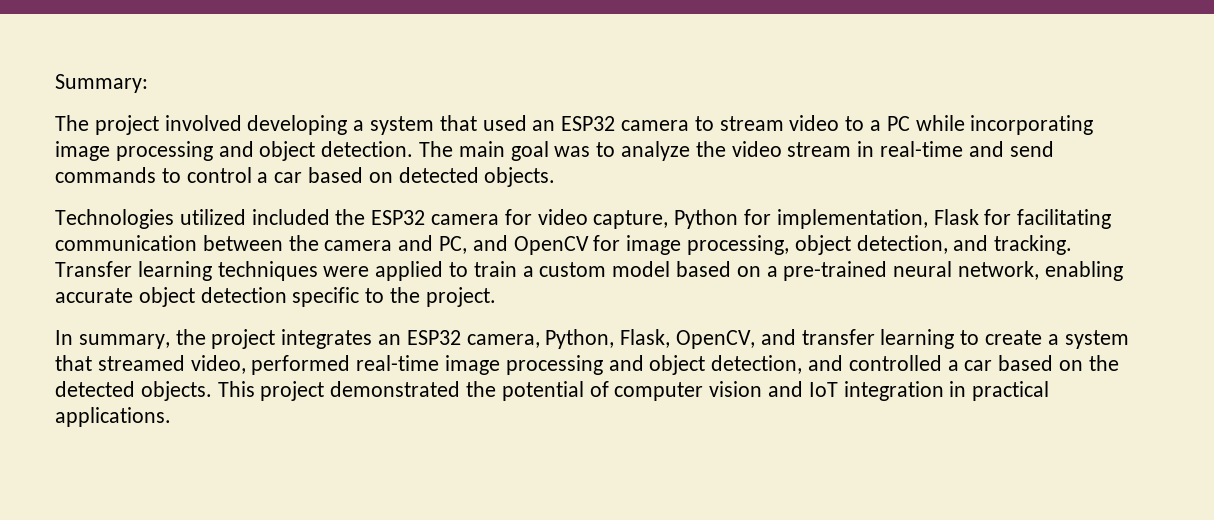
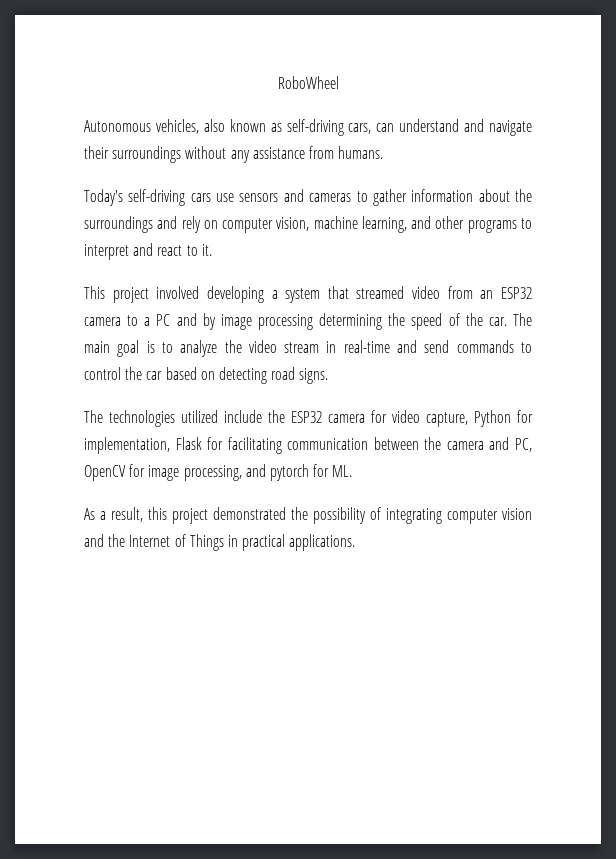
[55,74,148,93] [55,115,89,131] Summary: // The -> [277,76,339,89] [84,119,532,136] [84,146,384,163] [84,189,532,206] [84,216,532,233] [84,243,212,260] [84,286,105,299] RoboWheel // Autonomous vehicles, also known as self-driving cars, can understand and navigate their surroundings without any assistance from humans. // Today's self-driving cars use sensors and cameras to gather information about the surroundings and rely on computer vision, machine learning, and other programs to interpret and react to it. // This
[482,115,527,131] used -> [356,286,473,299] streamed video from
[719,115,1094,135] [55,141,414,161] stream video to a PC while incorporating image processing and object detection. -> [144,313,507,330] a PC and by image processing determining the speed of the car.
[554,146,591,157] was -> [146,341,155,353] is
[257,167,556,187] [55,209,330,229] a car based on detected objects. // Technologies utilized included -> [125,367,329,384] [84,410,262,427] the car based on detecting road signs. // The technologies utilized include
[472,235,508,251] and -> (532, 445) none
[794,235,1073,255] [55,261,1123,281] [55,287,496,307] [55,329,1129,349] [55,355,1119,375] [55,381,944,401] object detection, and tracking. Transfer learning techniques were applied to train a custom model based on a pre-trained neural network, enabling accurate object detection specific to the project. // In summary, the project integrates an ESP32 camera, Python, Flask, OpenCV, and transfer learning to create a system that streamed video, performed real-time image processing and object detection, and controlled a car based on the detected objects. This project demonstrated the potential of computer vision and IoT integration -> [245,464,353,481] [84,507,532,524] [84,534,224,551] and pytorch for ML. // As a result, this project demonstrated the possibility of integrating computer vision and the Internet of Things

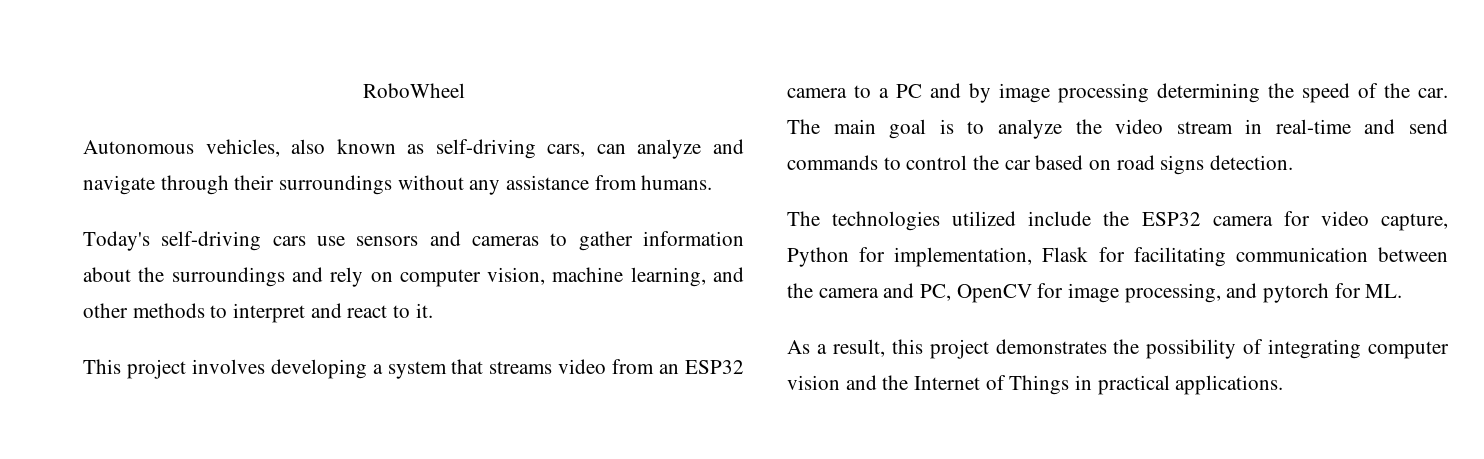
[399,119,460,132] understand -> [637,139,702,159] analyze
(532, 128) none -> [160,175,229,195] through
[467,220,517,233] programs -> [132,303,205,318] methods
[156,286,200,299] involved -> [191,359,265,374] involves
[356,286,405,299] streamed -> [489,361,553,374] streams
[218,367,329,384] detecting road signs. -> [1116,155,1294,175] road signs detection.
[213,507,286,520] demonstrated -> [995,339,1107,354] demonstrates

